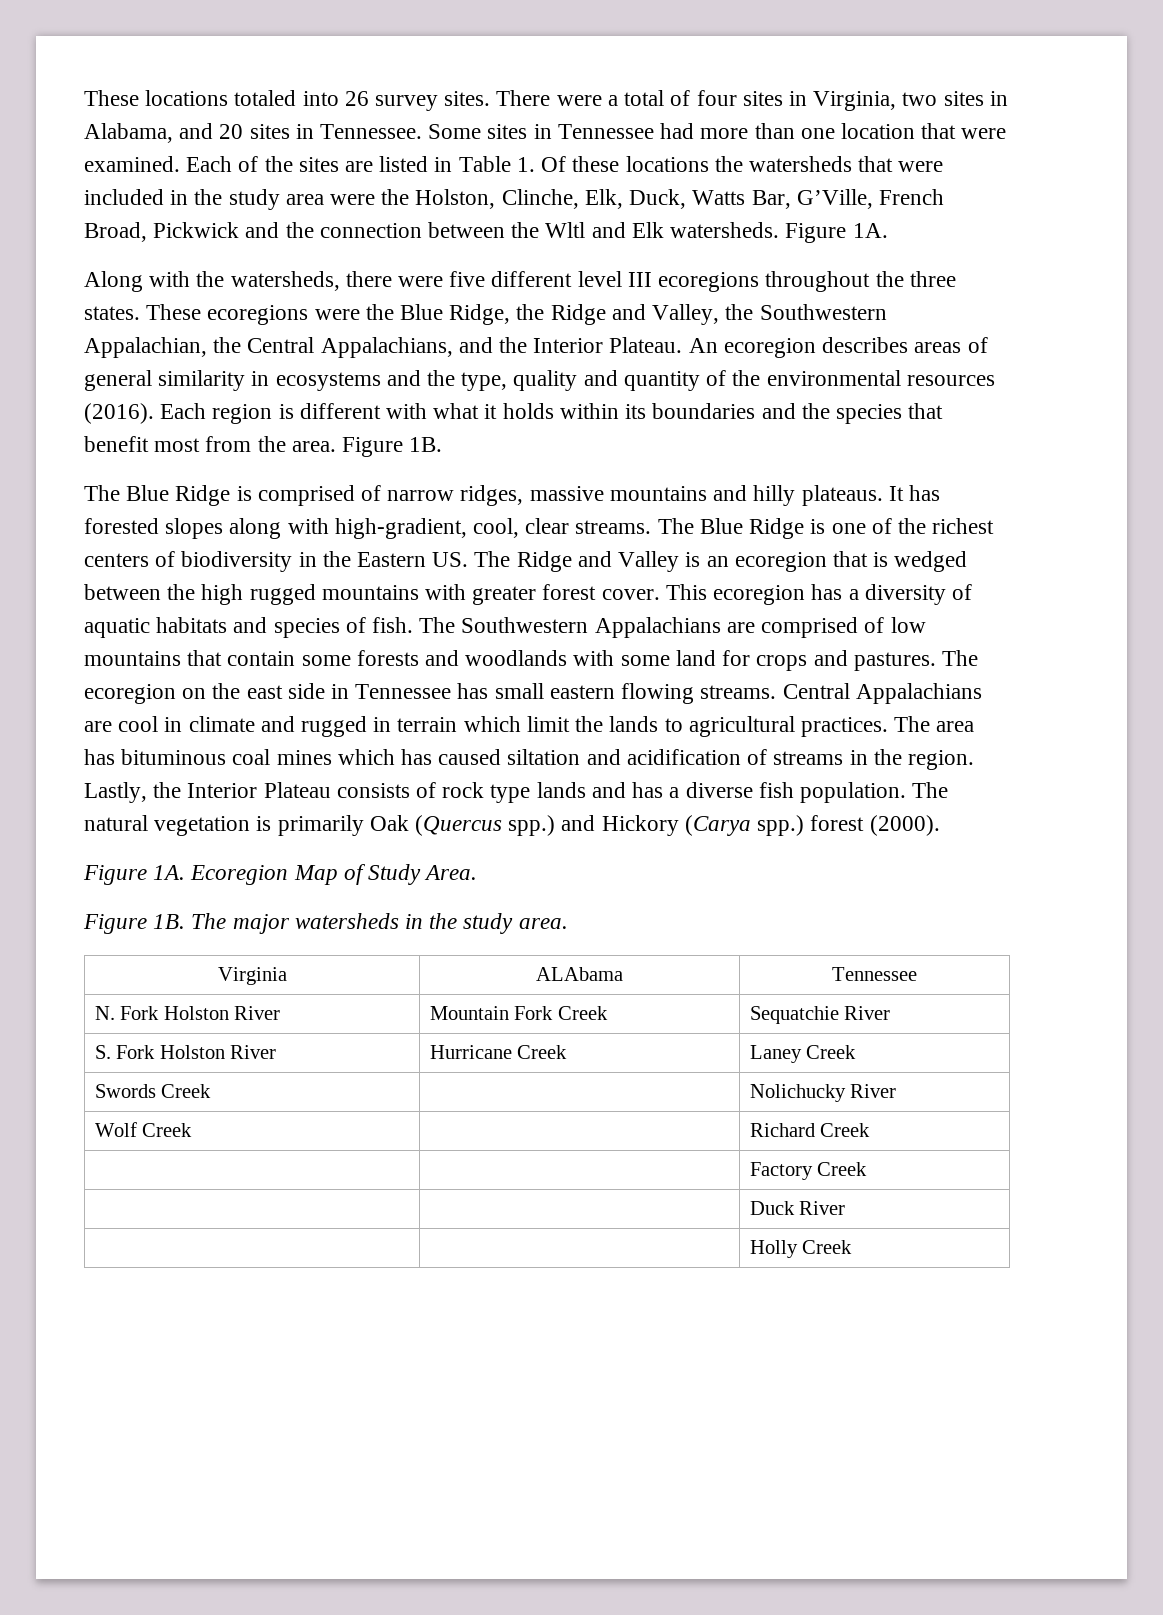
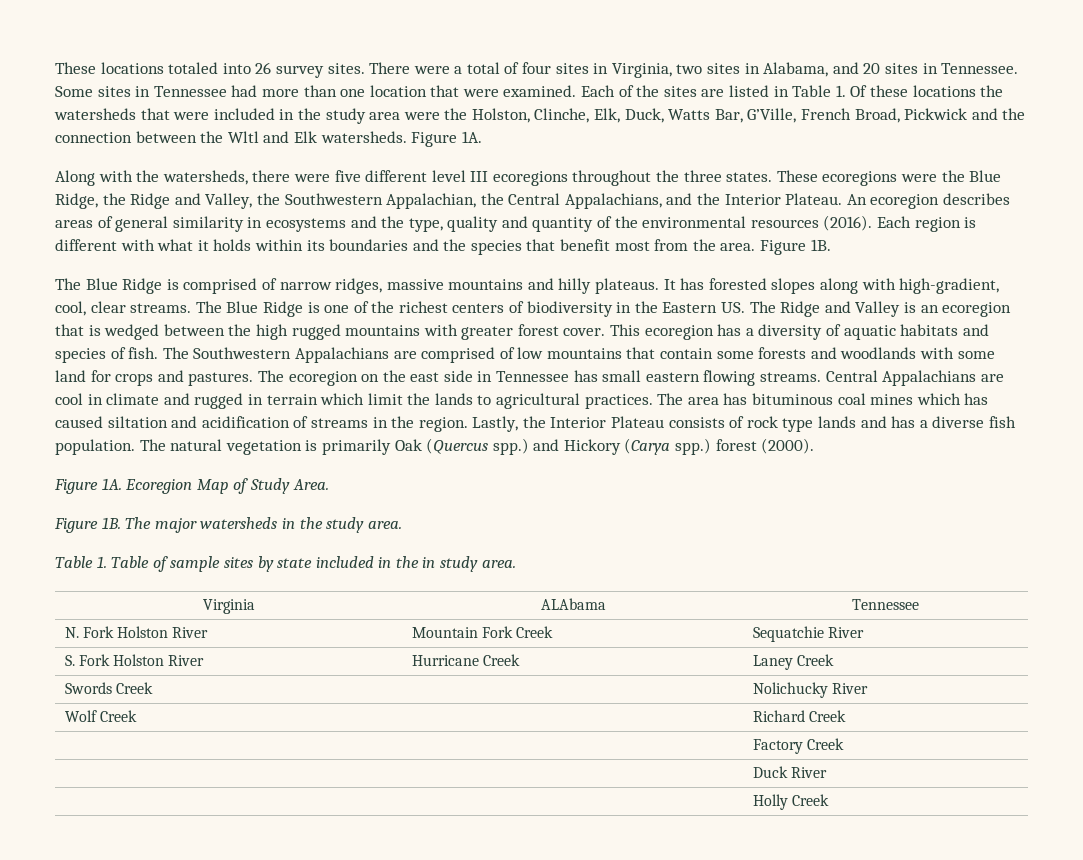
(568, 923) none -> [55,556,516,572] // Table 1. Table of sample sites by state included in the in study area.

